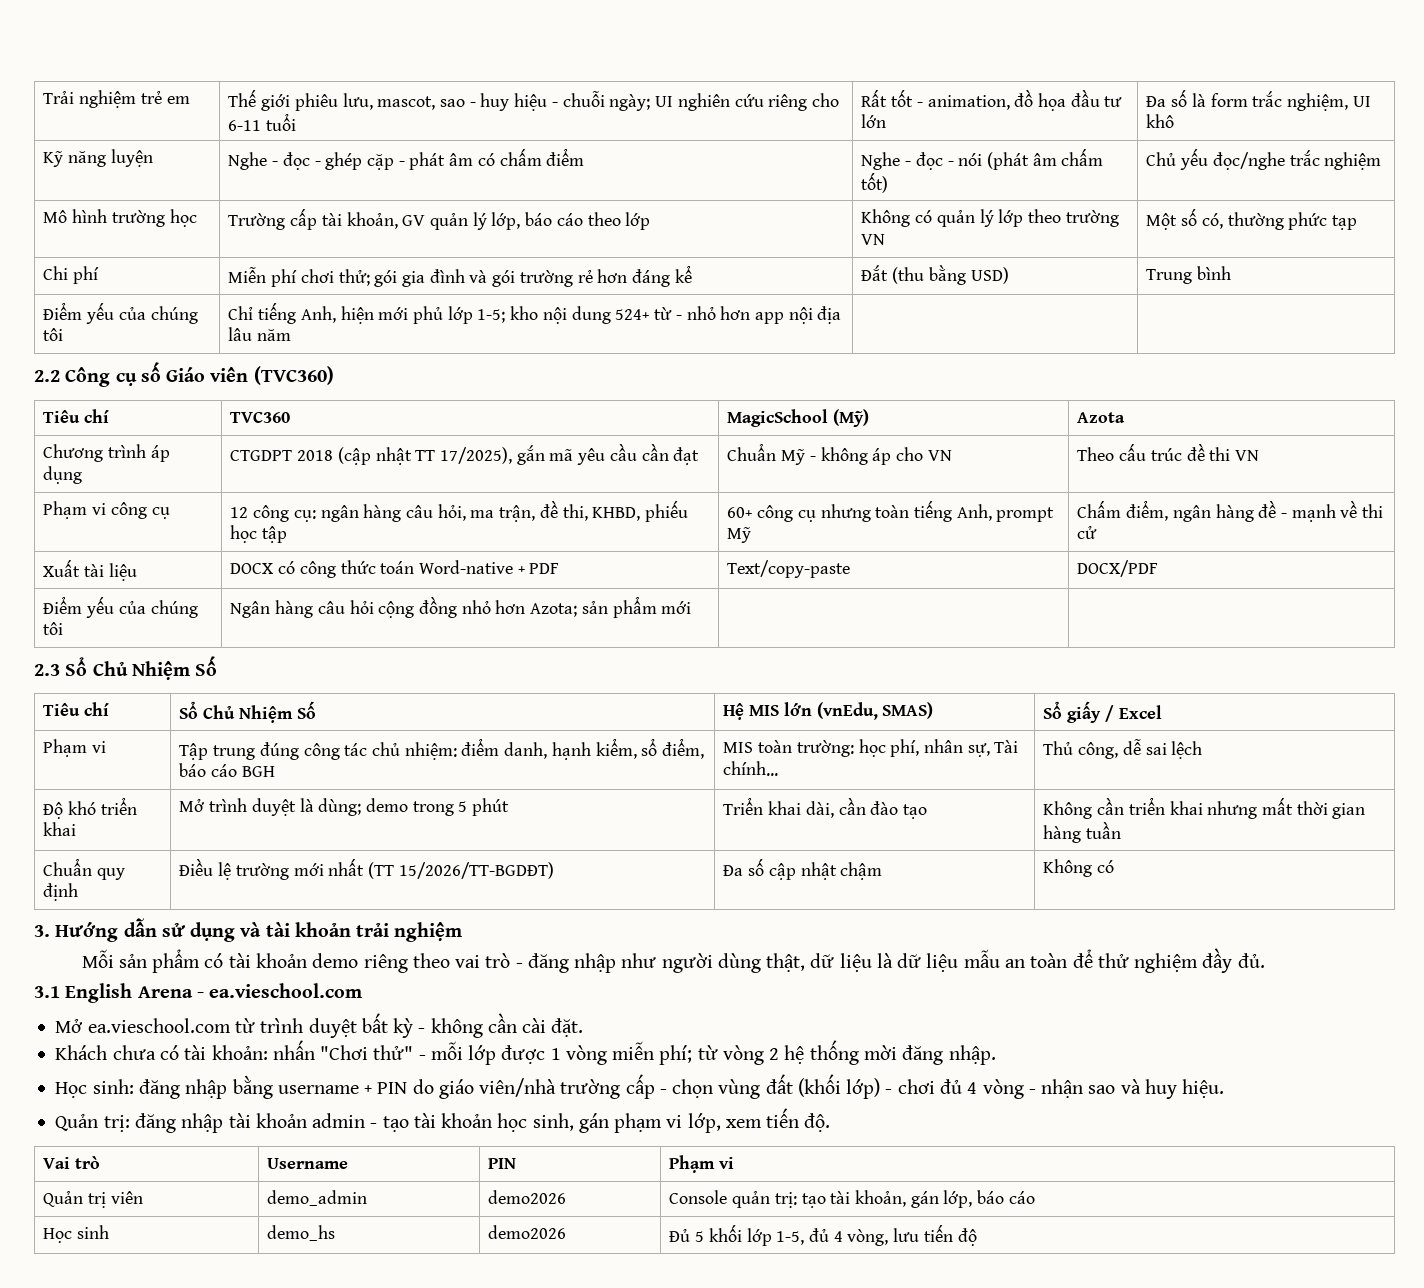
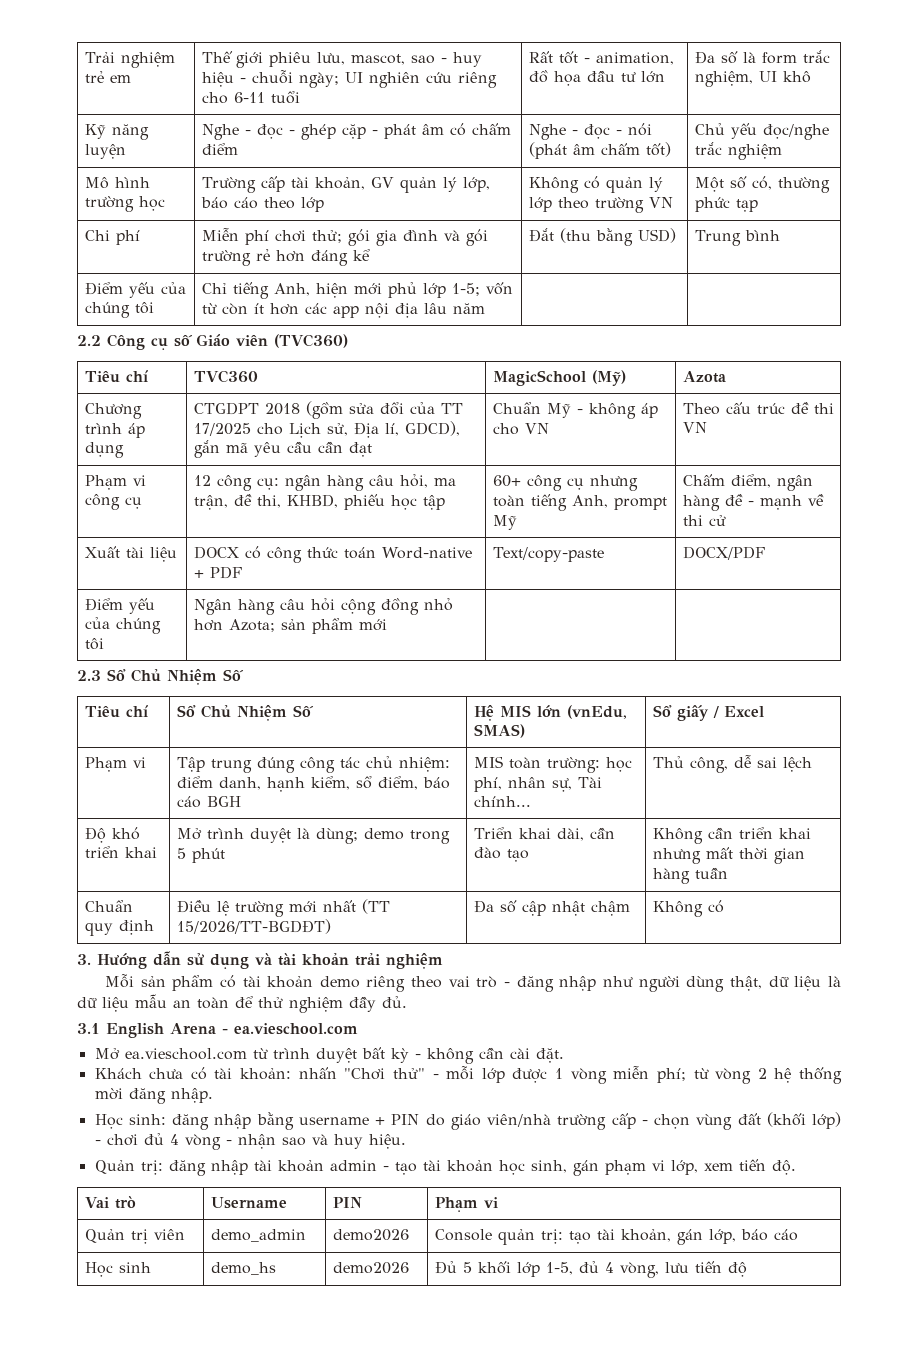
[510,306,751,324] kho nội dung 524+ từ - nhỏ hơn -> [485,282,513,295] [201,303,327,315] vốn từ còn ít hơn các
[337,447,512,465] (cập nhật TT 17/2025), -> [305,401,463,419] [193,421,460,438] (gồm sửa đổi của TT 17/2025 cho Lịch sử, Địa lí, GDCD),

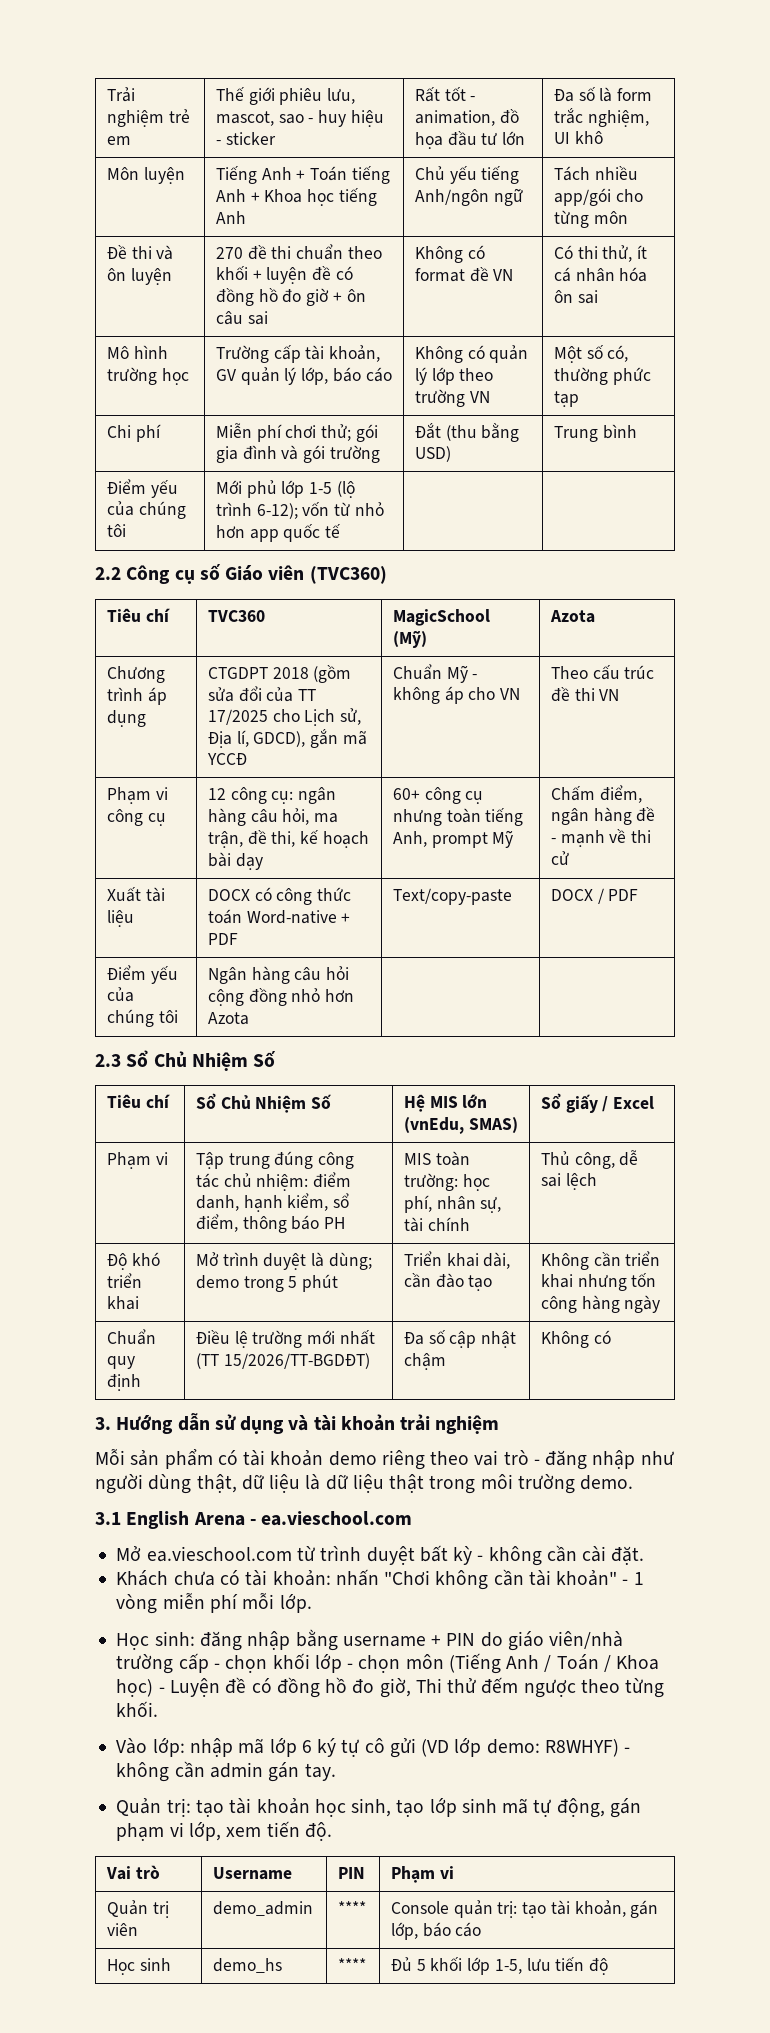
[251,70,497,88] [201,91,300,104] chuỗi ngày; UI nghiên cứu riêng cho 6-11 tuổi -> [225,132,276,145] sticker
[84,124,149,140] [84,144,126,159] [201,123,511,140] [201,143,238,155] [528,123,652,140] [528,142,671,159] [694,123,829,140] [694,142,782,160] Kỹ năng luyện | Nghe - đọc - ghép cặp - phát âm có chấm điểm | Nghe - đọc - nói (phát âm chấm tốt) | Chủ yếu đọc/nghe trắc nghiệm -> [106,167,185,184] [215,166,390,184] [215,188,377,206] [215,211,246,224] [414,166,520,184] [414,188,523,206] [553,166,638,181] [553,188,643,206] [553,210,628,228] [106,245,174,260] [106,268,172,285] [215,244,382,260] [215,266,353,284] [215,288,366,306] [215,311,268,325] [414,245,485,263] [414,267,514,282] [553,245,648,262] [553,267,648,282] [553,290,598,304] Môn luyện | Tiếng Anh + Toán tiếng Anh + Khoa học tiếng Anh | Chủ yếu tiếng Anh/ngôn ngữ | Tách nhiều app/gói cho từng môn // Đề thi và ôn luyện | 270 đề thi chuẩn theo khối + luyện đề có đồng hồ đo giờ + ôn câu sai | Không có format đề VN | Có thi thử, ít cá nhân hóa ôn sai
[263,197,324,212] theo lớp -> (392, 374) none
[255,249,370,266] rẻ hơn đáng kể -> (380, 454) none
[201,282,513,299] [201,303,485,318] Chỉ tiếng Anh, hiện mới phủ lớp 1-5; vốn từ còn ít hơn các app nội địa lâu năm -> [215,480,355,498] [215,502,384,519] [215,524,341,542] Mới phủ lớp 1-5 (lộ trình 6-12); vốn từ nhỏ hơn app quốc tế
[253,441,372,457] yêu cầu cần đạt -> [206,753,247,765] YCCĐ
[286,494,445,510] KHBD, phiếu học tập -> [300,830,369,848] [207,852,263,870] kế hoạch bài dạy
[682,546,765,560] DOCX/PDF -> [550,888,639,904] DOCX / PDF
[228,618,387,634] Azota; sản phẩm mới -> [207,1012,249,1025] Azota
[422,777,450,789] [176,796,241,808] báo cáo BGH -> [242,1215,346,1233] thông báo PH
[577,777,602,788] [473,796,531,807] Tài chính... -> [403,1217,470,1232] tài chính
[705,847,805,864] [652,867,728,884] mất thời gian hàng tuần -> [631,1273,657,1287] [540,1295,661,1313] tốn công hàng ngày
[135,994,407,1013] mẫu an toàn để thử nghiệm đầy đủ. -> [389,1474,634,1494] thật trong môi trường demo.
[392,1066,843,1084] [94,1088,213,1104] thử" - mỗi lớp được 1 vòng miễn phí; từ vòng 2 hệ thống mời đăng nhập. -> [435,1569,644,1590] [116,1593,312,1614] không cần tài khoản" - 1 vòng miễn phí mỗi lớp.
[696,1112,841,1130] [94,1133,406,1150] [94,1160,389,1176] vùng đất (khối lớp) - chơi đủ 4 vòng - nhận sao và huy hiệu. // Quản trị: đăng nhập tài khoản admin - -> [272,1653,660,1674] [116,1677,665,1698] [116,1701,159,1717] [116,1738,631,1758] [116,1761,336,1782] [116,1798,191,1817] khối lớp - chọn môn (Tiếng Anh / Toán / Khoa học) - Luyện đề có đồng hồ đo giờ, Thi thử đếm ngược theo từng khối. // Vào lớp: nhập mã lớp 6 ký tự cô gửi (VD lớp demo: R8WHYF) - không cần admin gán tay. // Quản trị:
(567, 1166) none -> [396,1798,605,1818] tạo lớp sinh mã tự động,
[332,1229,409,1241] demo2026 -> [337,1901,366,1914] ****
[332,1262,409,1274] demo2026 -> [337,1958,366,1971] ****
[578,1261,659,1278] đủ 4 vòng, -> (522, 1966) none

